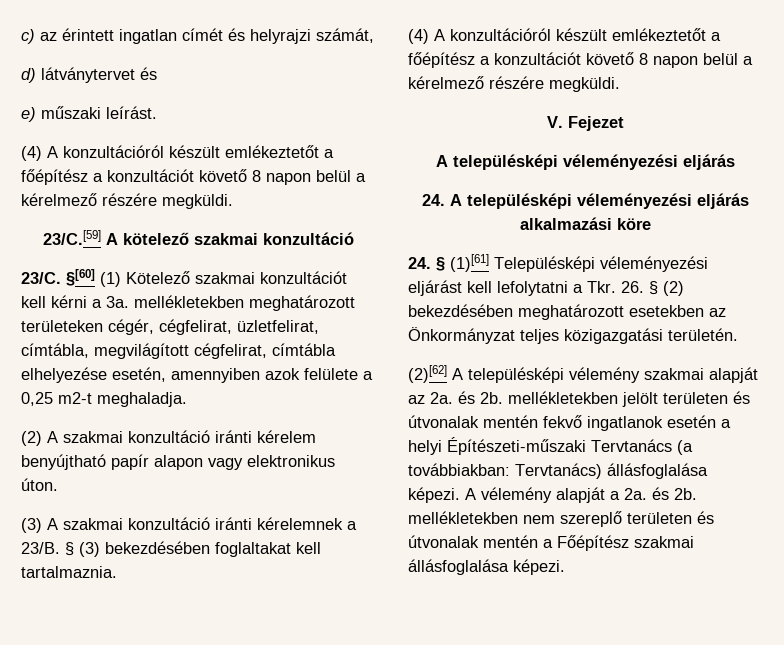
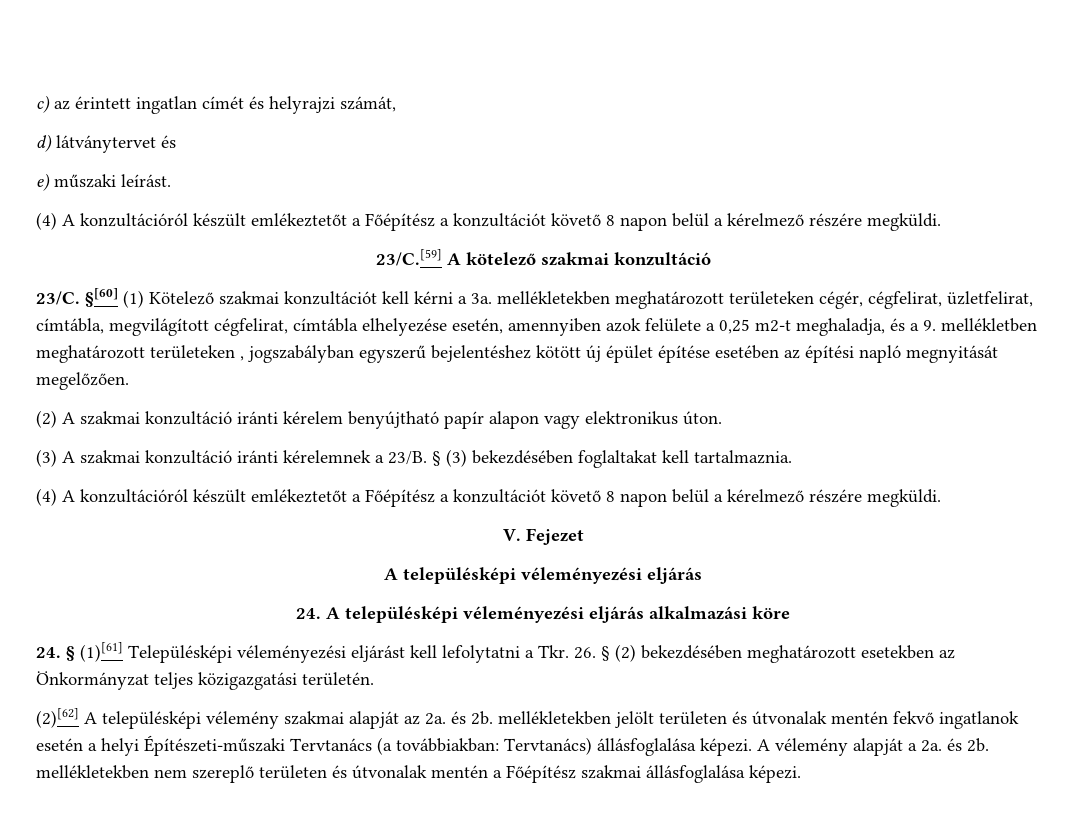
[21,169,88,185] főépítész -> [365,213,435,231] Főépítész
[97,392,187,407] meghaladja. -> [796,318,1037,336] [36,345,998,363] [36,372,129,390] meghaladja, és a 9. mellékletben meghatározott területeken , jogszabályban egyszerű bejelentéshez kötött új épület építése esetében az építési napló megnyitását megelőzően.
[408,52,475,68] főépítész -> [365,489,435,507] Főépítész

